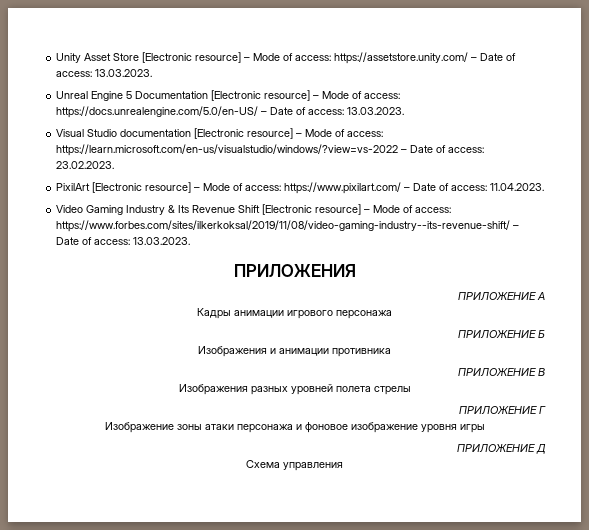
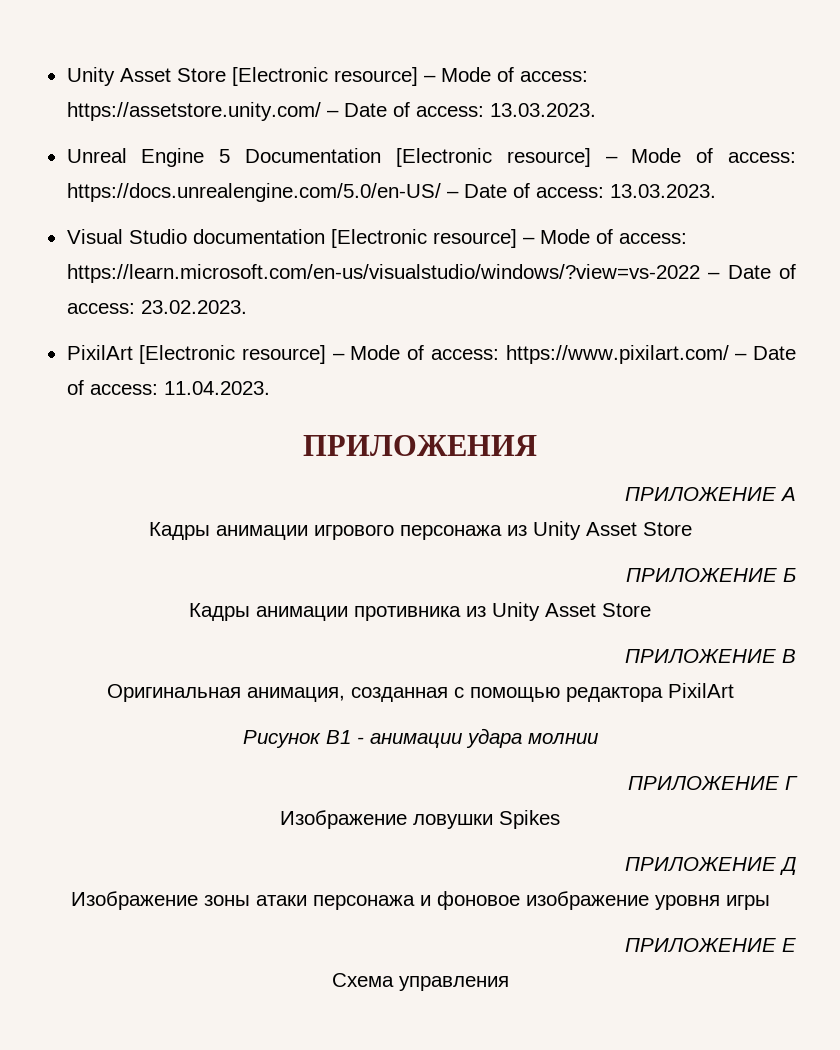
[56,204,452,215] [56,220,520,232] [56,237,191,245] // Video Gaming Industry & Its Revenue Shift [Electronic resource] – Mode of access: https://www.forbes.com/sites/ilkerkoksal/2019/11/08/video-gaming-industry--its-revenue-shift/ – Date of access: 13.03.2023. -> (270, 388) none
(392, 314) none -> [506,521,692,540] из Unity Asset Store
[198,346,276,357] Изображения и -> [189,603,250,621] Кадры
[458,368,545,376] [178,384,411,395] [459,406,546,414] // ПРИЛОЖЕНИЕ B // Изображения разных уровней полета стрелы // ПРИЛОЖЕНИЕ Г -> [466,602,651,621] [625,649,796,663] [106,683,734,702] [242,728,598,748] [628,776,798,790] [280,810,560,829] [625,857,796,875] из Unity Asset Store // ПРИЛОЖЕНИЕ В // Оригинальная анимация, созданная с помощью редактора PixilArt // Рисунок В1 - анимации удара молнии // ПРИЛОЖЕНИЕ Г // Изображение ловушки Spikes // ПРИЛОЖЕНИЕ Д
[536,444,546,454] Д -> [782,938,796,952] Е

